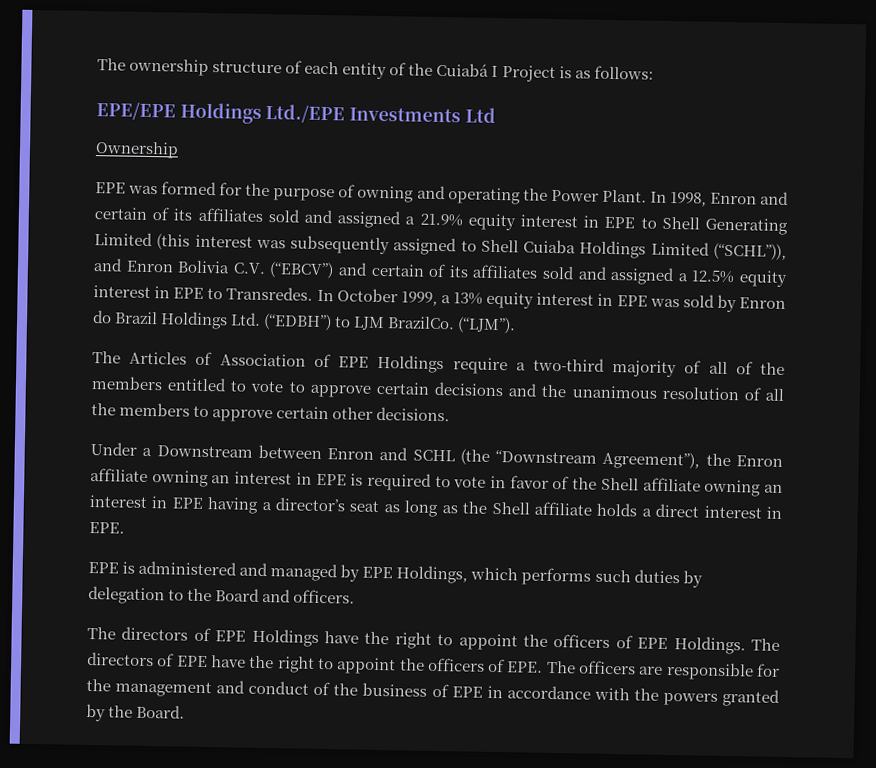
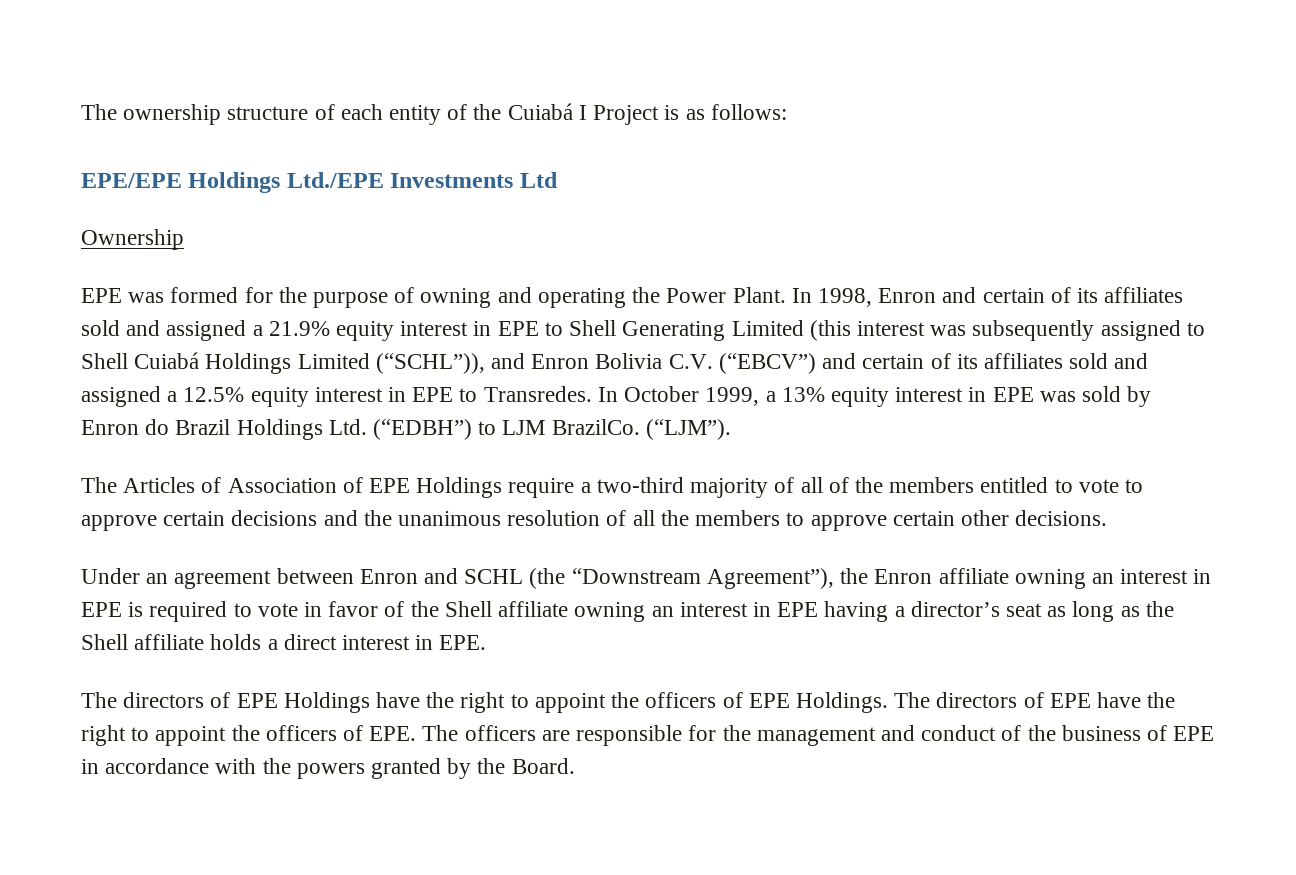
[523,239,577,254] Cuiaba -> [134,352,200,369] Cuiabá
[142,445,253,458] a Downstream -> [146,570,272,589] an agreement
[88,560,703,588] [88,585,356,605] // EPE is administered and managed by EPE Holdings, which performs such duties by delegation to the Board and officers. -> (487, 642) none

